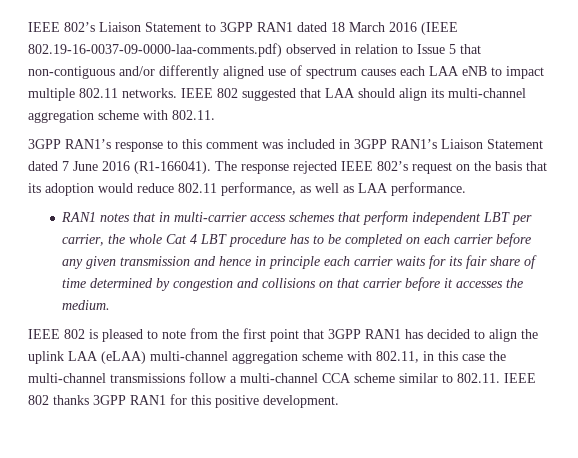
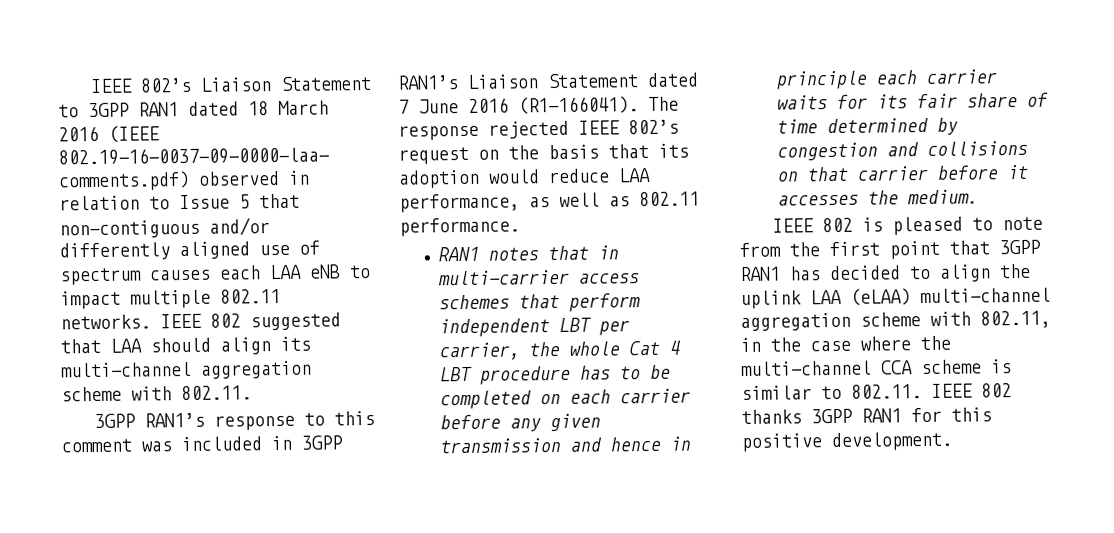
[178,183,217,193] 802.11 -> [618,167,651,183] LAA
[358,183,388,193] LAA -> [639,191,700,207] 802.11
[438,351,506,361] [28,372,237,383] this case the multi-channel transmissions follow a -> [770,335,951,352] the case where the
(395, 378) none -> [991,359,1012,374] is

